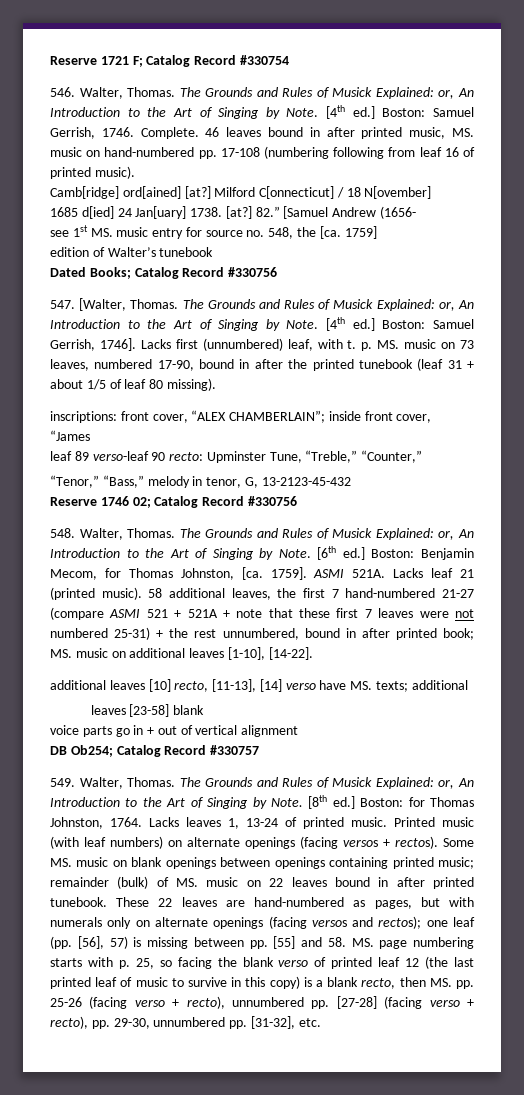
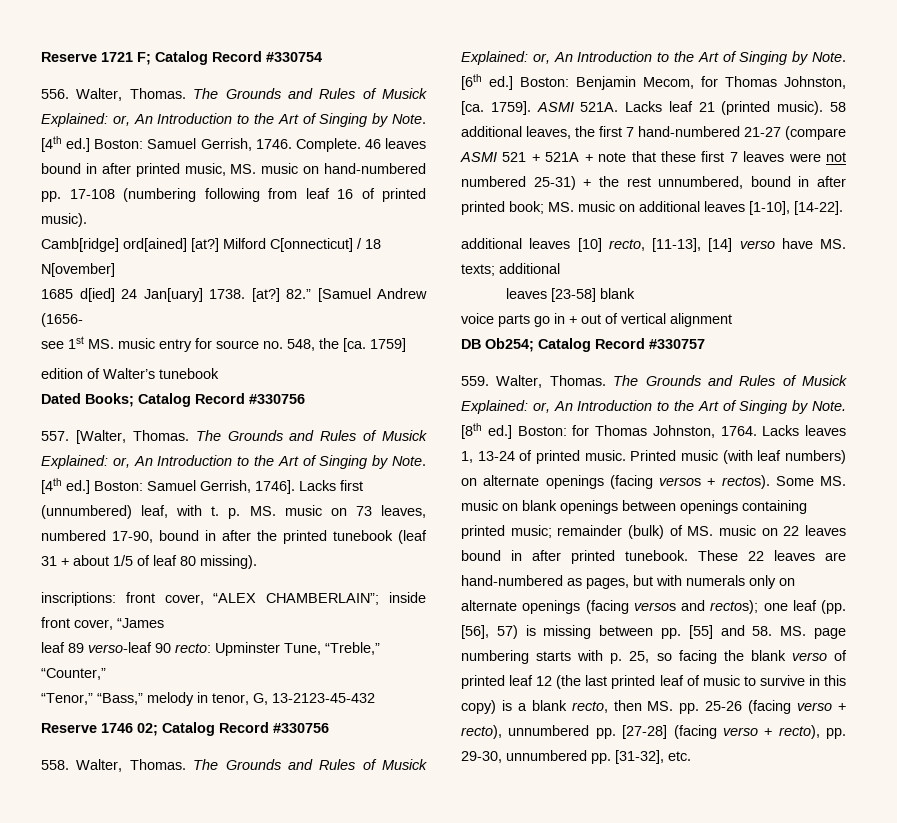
[50,87,75,97] 546. -> [41,89,69,99] 556.
[50,300,75,309] 547. -> [41,431,69,441] 557.
[50,528,75,538] 548. -> [41,760,69,770] 558.
[50,778,75,787] 549. -> [461,376,489,386] 559.

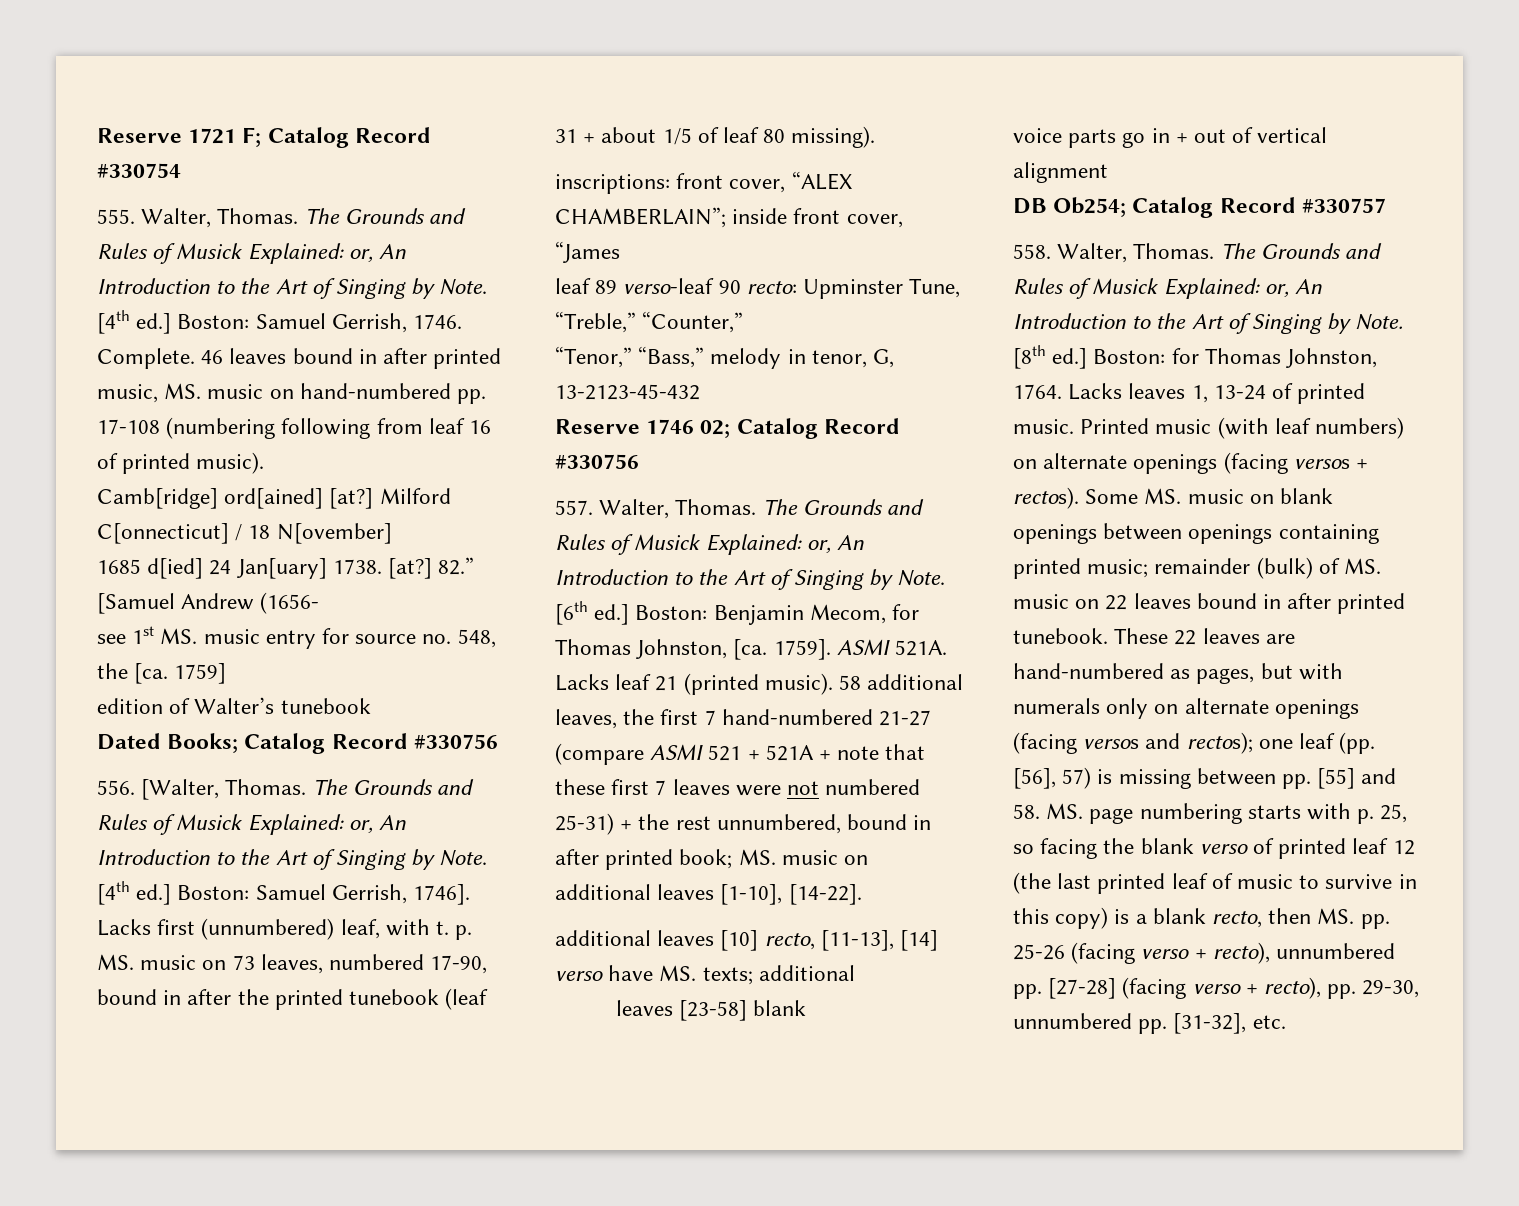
[41,89,69,99] 556. -> [97,209,135,224] 555.
[41,431,69,441] 557. -> [97,780,135,795] 556.
[41,760,69,770] 558. -> [555,500,593,515] 557.
[461,376,489,386] 559. -> [1013,244,1051,259] 558.

